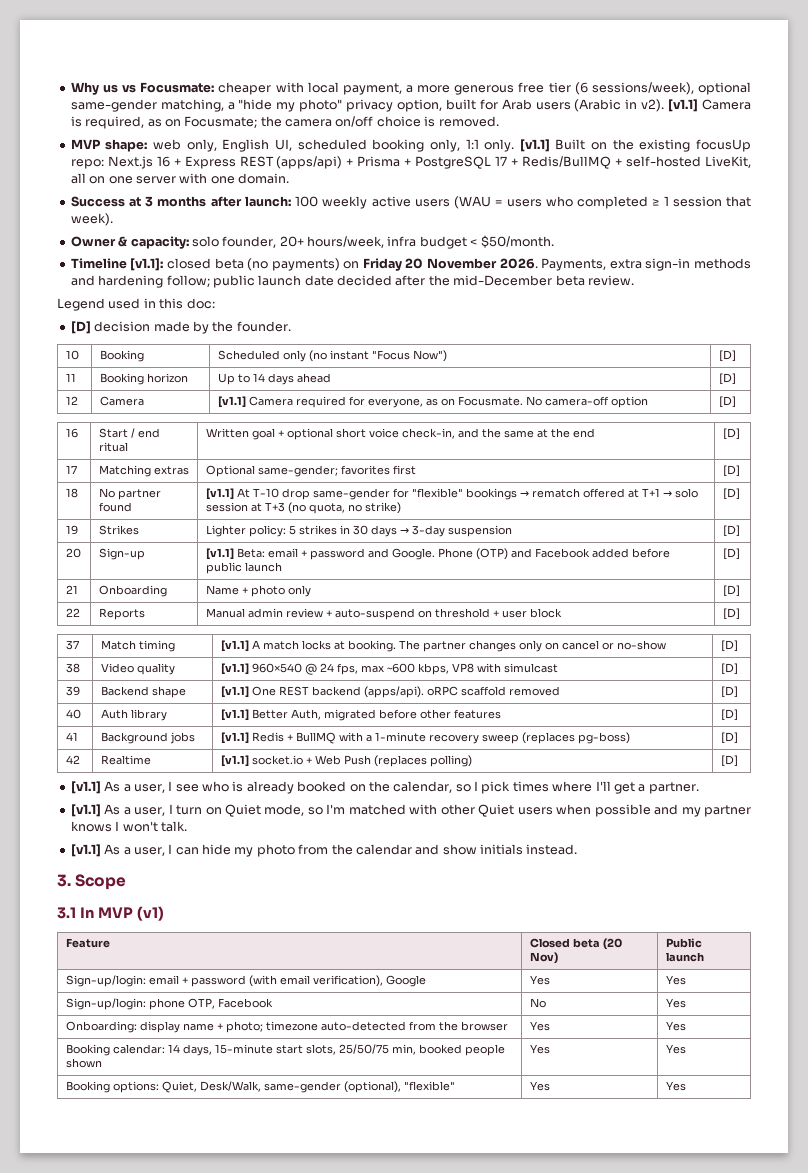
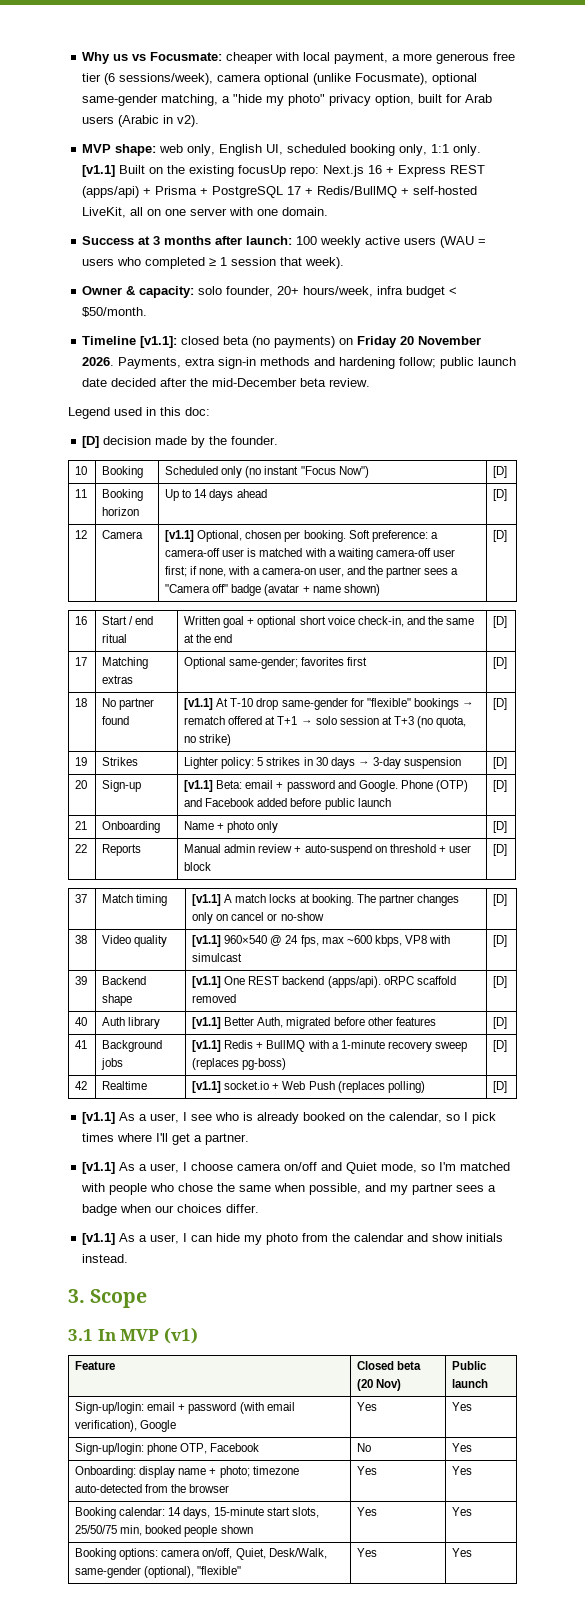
(694, 88) none -> [217,73,429,85] camera optional (unlike Focusmate),
[668,99,751,112] [70,116,499,129] [v1.1] Camera is required, as on Focusmate; the camera on/off choice is removed. -> (200, 121) none
[248,396,648,408] Camera required for everyone, as on Focusmate. No camera-off option -> [197,530,438,542] [165,548,455,560] [165,566,459,578] [165,584,380,596] Optional, chosen per booking. Soft preference: a camera-off user is matched with a waiting camera-off user first; if none, with a camera-on user, and the partner sees a "Camera off" badge (avatar + name shown)
[176,805,222,815] turn on -> [191,1162,343,1171] choose camera on/off and
[440,804,751,817] [70,821,187,832] other Quiet users when possible and my partner knows I won't talk. -> [109,1183,497,1195] [82,1204,260,1216] people who chose the same when possible, and my partner sees a badge when our choices differ.
(159, 1087) none -> [161,1548,233,1559] camera on/off,

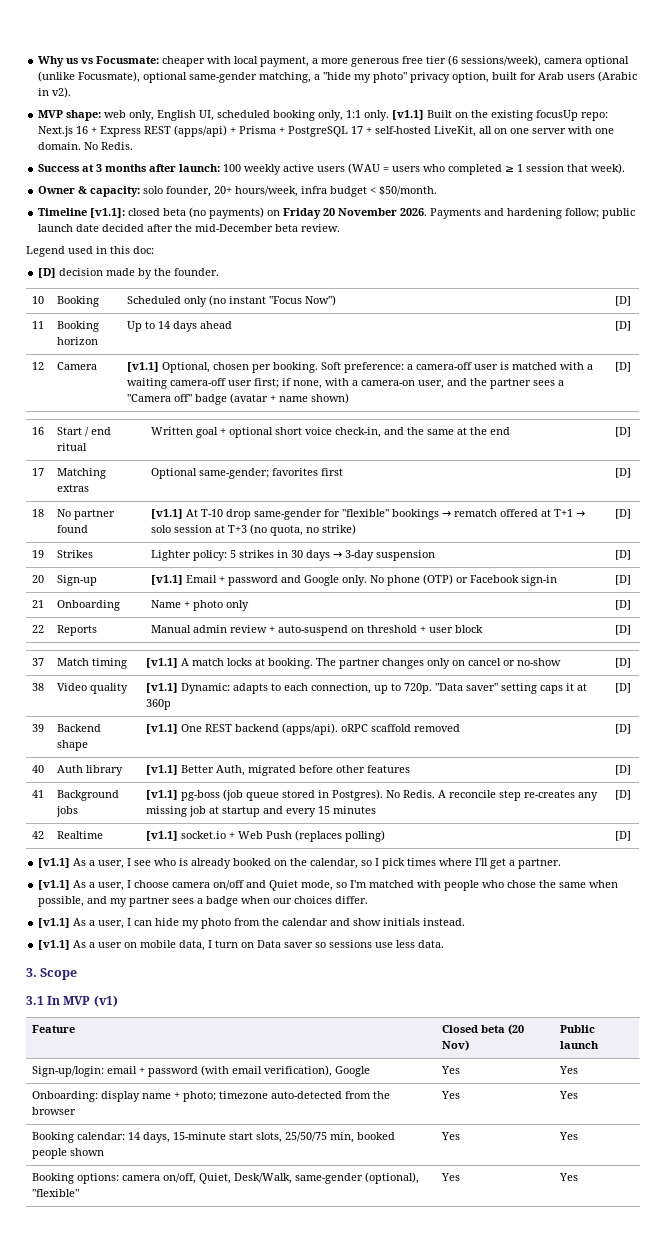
[317,186,410,198] Redis/BullMQ + -> (373, 130) none
(329, 211) none -> [84,142,134,150] No Redis.
[118,357,311,369] Payments, extra sign-in methods -> [430,208,482,219] Payments
[216,780,274,789] Beta: email -> [186,575,218,583] Email
[358,780,468,792] [184,798,391,810] Google. Phone (OTP) and Facebook added before public launch -> [304,574,558,586] Google only. No phone (OTP) or Facebook sign-in
[224,935,451,947] [192,953,243,962] 960×540 @ 24 fps, max ~600 kbps, VP8 with simulcast -> [181,683,588,694] [146,699,172,710] Dynamic: adapts to each connection, up to 720p. "Data saver" setting caps it at 360p
[224,1040,467,1052] [192,1058,287,1070] Redis + BullMQ with a 1-minute recovery sweep (replaces pg-boss) -> [181,789,599,801] [146,806,377,817] pg-boss (job queue stored in Postgres). No Redis. A reconcile step re-creates any missing job at startup and every 15 minutes
(129, 1258) none -> [38,940,445,951] // [v1.1] As a user on mobile data, I turn on Data saver so sessions use less data.
[75,1443,260,1455] [357,1443,372,1452] [452,1443,473,1452] // Sign-up/login: phone OTP, Facebook | No | Yes -> (579, 1070) none

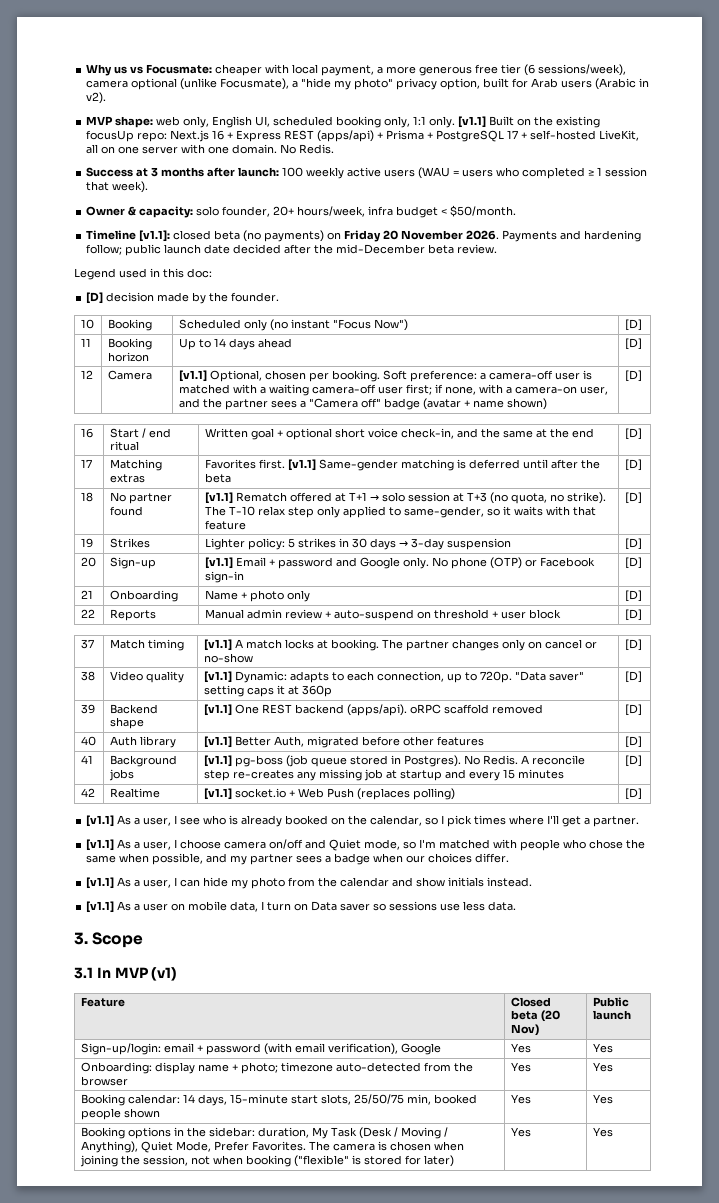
[143,72,312,83] optional same-gender matching, -> (290, 84) none
[151,468,344,479] Optional same-gender; favorites first -> [204,459,600,471] [204,473,231,483] Favorites first. [v1.1] Same-gender matching is deferred until after the beta
[186,509,498,520] At T-10 drop same-gender for "flexible" bookings → rematch -> [235,492,287,502] Rematch
[322,524,357,535] strike) -> [566,492,606,504] [204,506,596,518] [204,520,246,530] strike). The T-10 relax step only applied to same-gender, so it waits with that feature
[77,1172,420,1184] [32,1189,80,1197] options: camera on/off, Quiet, Desk/Walk, same-gender (optional), "flexible" -> [127,1127,448,1139] [80,1141,464,1153] [79,1155,454,1167] options in the sidebar: duration, My Task (Desk / Moving / Anything), Quiet Mode, Prefer Favorites. The camera is chosen when joining the session, not when booking ("flexible" is stored for later)

